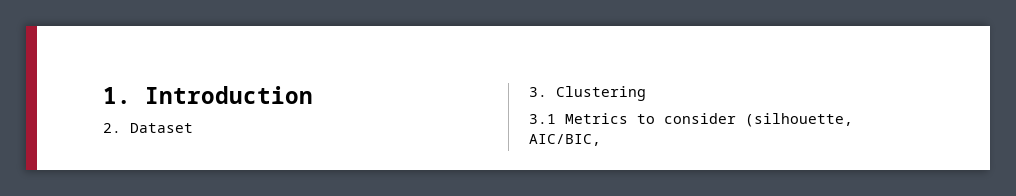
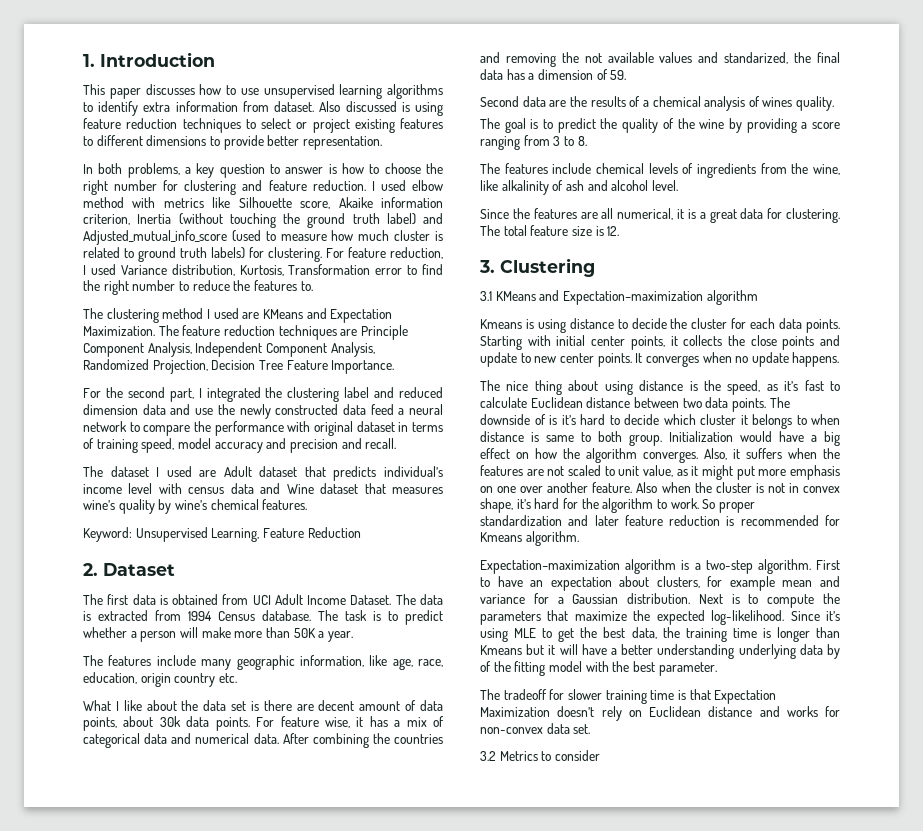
[103,123,193,133] [529,86,646,101] [529,114,556,124] 2. Dataset // 3. Clustering // 3.1 -> [83,84,443,99] [83,101,444,116] [83,118,443,133] [83,135,382,150] [83,163,443,178] [83,180,443,195] [83,197,444,209] [83,213,443,228] [83,230,443,245] [83,247,443,262] [83,264,443,276] [83,280,313,295] [83,308,393,323] [83,325,408,340] [83,342,375,357] [83,359,395,374] [83,387,444,402] [83,404,443,419] [83,421,444,436] [83,438,397,453] [83,466,443,481] [83,483,444,494] [83,499,308,514] [83,527,361,542] [83,563,175,576] [83,594,443,605] [83,610,443,625] [83,627,353,642] [83,655,443,670] [83,672,237,687] [83,700,444,711] [83,716,444,731] [83,733,443,748] [480,52,840,67] [480,69,627,80] [480,96,835,111] [480,118,840,133] [480,135,587,150] [480,163,840,178] [480,180,678,195] [480,208,840,223] [480,225,620,236] [479,258,595,277] [480,290,758,305] [480,318,840,333] [480,335,840,350] [480,352,840,367] [480,380,840,395] [480,397,790,412] [480,414,840,429] [480,431,840,446] [480,448,840,463] [480,465,840,480] [480,482,840,493] [480,498,755,513] [480,515,840,526] [480,531,579,546] [480,559,840,574] [480,576,840,591] [480,593,840,608] [480,610,840,625] [480,627,840,642] [480,644,840,659] [480,661,717,676] [480,689,777,704] [480,706,840,721] [480,723,591,734] [480,751,496,761] This paper discusses how to use unsupervised learning algorithms to identify extra information from dataset. Also discussed is using feature reduction techniques to select or project existing features to different dimensions to provide better representation. // In both problems, a key question to answer is how to choose the right number for clustering and feature reduction. I used elbow method with metrics like Silhouette score, Akaike information criterion, Inertia (without touching the ground truth label) and Adjusted_mutual_info_score (used to measure how much cluster is related to ground truth labels) for clustering. For feature reduction, I used Variance distribution, Kurtosis, Transformation error to find the right number to reduce the features to. // The clustering method I used are KMeans and Expectation Maximization. The feature reduction techniques are Principle Component Analysis, Independent Component Analysis, Randomized Projection, Decision Tree Feature Importance. // For the second part, I integrated the clustering label and reduced dimension data and use the newly constructed data feed a neural network to compare the performance with original dataset in terms of training speed, model accuracy and precision and recall. // The dataset I used are Adult dataset that predicts individual’s income level with census data and Wine dataset that measures wine’s quality by wine’s chemical features. // Keyword: Unsupervised Learning, Feature Reduction // 2. Dataset // The first data is obtained from UCI Adult Income Dataset. The data is extracted from 1994 Census database. The task is to predict whether a person will make more than 50K a year. // The features include many geographic information, like age, race, education, origin country etc. // What I like about the data set is there are decent amount of data points, about 30k data points. For feature wise, it has a mix of categorical data and numerical data. After combining the countries and removing the not available values and standarized, the final data has a dimension of 59. // Second data are the results of a chemical analysis of wines quality. // The goal is to predict the quality of the wine by providing a score ranging from 3 to 8. // The features include chemical levels of ingredients from the wine, like alkalinity of ash and alcohol level. // Since the features are all numerical, it is a great data for clustering. The total feature size is 12. // 3. Clustering // 3.1 KMeans and Expectation–maximization algorithm // Kmeans is using distance to decide the cluster for each data points. Starting with initial center points, it collects the close points and update to new center points. It converges when no update happens. // The nice thing about using distance is the speed, as it’s fast to calculate Euclidean distance between two data points. The downside of is it’s hard to decide which cluster it belongs to when distance is same to both group. Initialization would have a big effect on how the algorithm converges. Also, it suffers when the features are not scaled to unit value, as it might put more emphasis on one over another feature. Also when the cluster is not in convex shape, it’s hard for the algorithm to work. So proper standardization and later feature reduction is recommended for Kmeans algorithm. // Expectation–maximization algorithm is a two-step algorithm. First to have an expectation about clusters, for example mean and variance for a Gaussian distribution. Next is to compute the parameters that maximize the expected log-likelihood. Since it’s using MLE to get the best data, the training time is longer than Kmeans but it will have a better understanding underlying data by of the fitting model with the best parameter. // The tradeoff for slower training time is that Expectation Maximization doesn’t rely on Euclidean distance and works for non-convex data set. // 3.2
[745,113,853,127] [529,134,601,146] (silhouette, AIC/BIC, -> (600, 755) none

